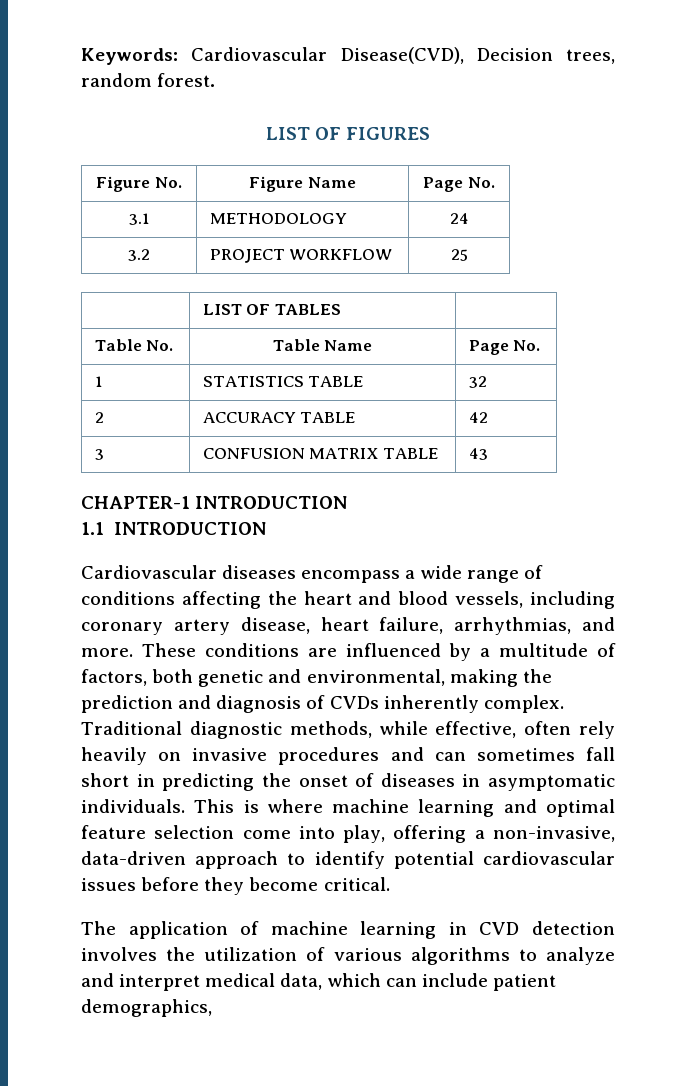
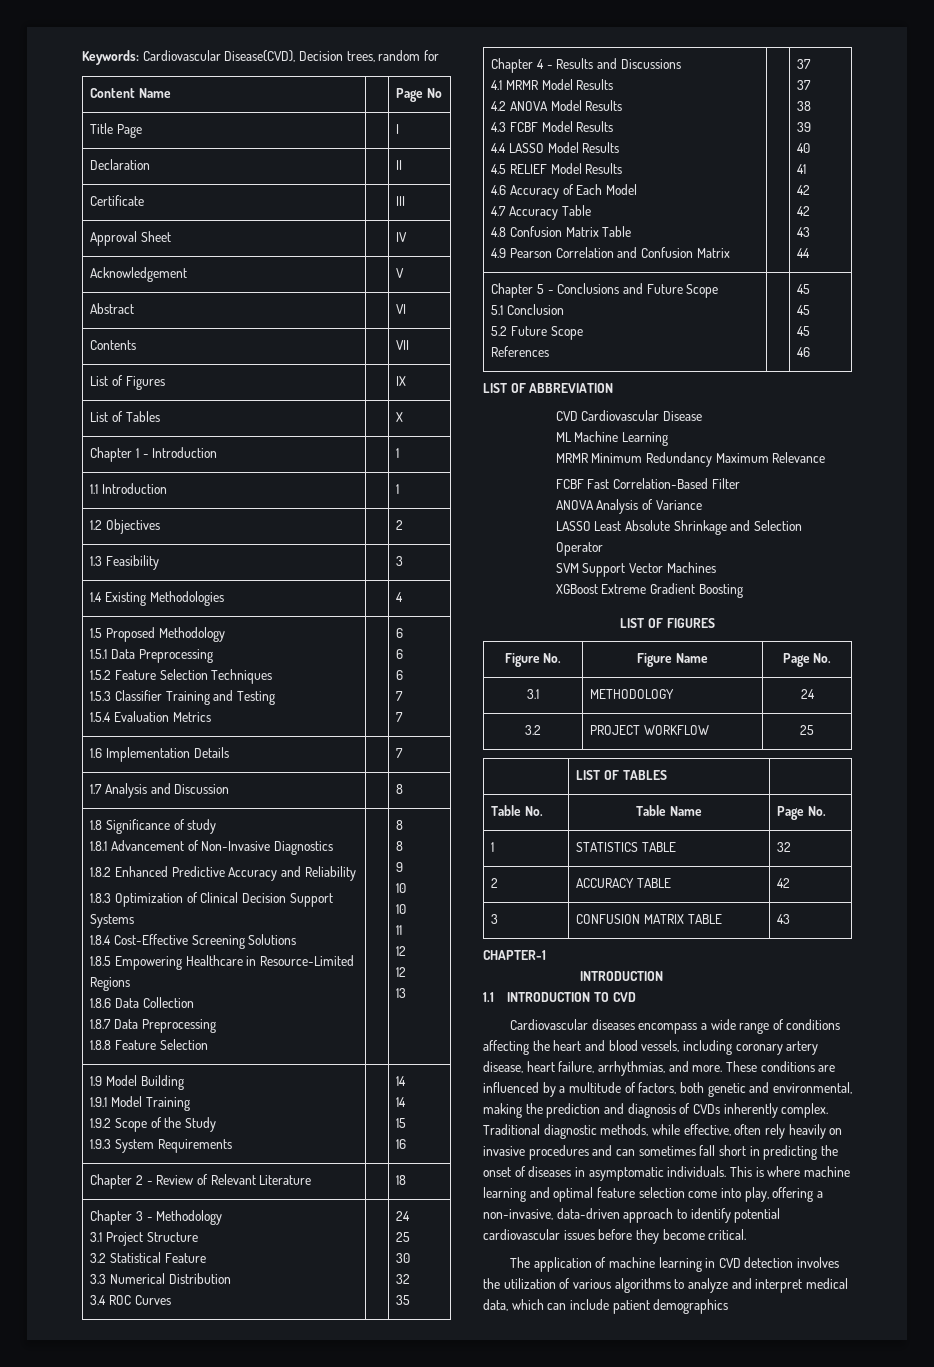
[157,73,216,87] forest. -> [423,50,439,61] [90,88,172,98] [396,88,443,102] [90,123,143,138] [396,124,400,134] [90,159,151,170] [396,160,403,170] [90,195,145,206] [396,196,406,206] [90,231,172,246] [396,232,408,242] [90,267,188,282] [396,268,405,278] [90,303,135,314] [396,304,407,314] [90,340,137,350] [396,340,410,350] [90,375,165,390] [396,376,407,386] [90,411,160,422] [396,412,404,422] [90,447,218,462] [396,448,400,458] [90,483,168,494] [396,484,400,494] [90,519,161,534] [396,520,404,530] [90,555,160,570] [396,556,404,566] [90,591,224,606] [396,592,404,602] [90,627,225,642] [90,649,213,663] [90,669,273,684] [90,690,276,705] [90,711,211,722] [396,628,404,638] [396,649,404,659] [396,670,404,680] [396,691,404,701] [396,712,404,722] [90,747,229,762] [396,748,404,758] [90,783,230,798] [396,784,404,794] [90,819,217,834] [90,840,334,855] [90,866,356,881] [90,892,333,907] [90,914,135,928] [90,934,297,949] [90,955,355,970] [90,977,131,991] [90,997,194,1008] [90,1019,216,1033] [90,1039,208,1050] [396,820,404,830] [396,841,404,851] [396,862,404,872] [396,883,407,893] [396,904,407,914] [396,925,403,935] [396,946,407,956] [396,967,407,977] [396,988,407,998] [90,1075,184,1090] [90,1096,190,1111] [90,1117,217,1132] [90,1139,232,1153] [396,1076,407,1086] [396,1097,407,1107] [396,1118,407,1128] [396,1139,407,1149] [90,1174,312,1189] [396,1175,407,1185] [90,1210,223,1225] [90,1232,198,1246] [90,1252,206,1263] [90,1273,231,1284] [90,1295,171,1305] [396,1211,411,1221] [396,1232,411,1242] [396,1253,411,1263] [396,1274,411,1284] [396,1295,411,1305] [491,58,681,73] [491,79,614,90] [491,100,623,111] [491,121,614,132] [491,142,620,153] [491,163,623,174] [491,184,638,199] [491,205,591,220] [491,226,632,237] [491,247,730,258] [797,59,812,69] [797,80,812,90] [797,101,812,111] [797,122,812,132] [797,143,811,153] [797,164,807,174] [797,185,811,195] [797,206,811,216] [797,227,811,237] [797,248,811,258] [491,283,719,298] [491,304,565,315] [491,326,583,340] [491,346,550,357] [797,284,811,294] [797,305,811,315] [797,326,811,336] [797,347,811,357] [483,383,614,393] [555,410,703,421] [555,431,669,446] [555,452,826,467] [555,478,740,489] [555,499,702,514] [555,520,802,535] [555,542,603,556] [555,562,716,577] [555,583,743,598] for // Content Name | | Page No // Title Page | | I // Declaration | | II // Certificate | | III // Approval Sheet | | IV // Acknowledgement | | V // Abstract | | VI // Contents | | VII // List of Figures | | IX // List of Tables | | X // Chapter 1 - Introduction | | 1 // 1.1 Introduction | | 1 // 1.2 Objectives | | 2 // 1.3 Feasibility | | 3 // 1.4 Existing Methodologies | | 4 // 1.5 Proposed Methodology // 1.5.1 Data Preprocessing // 1.5.2 Feature Selection Techniques // 1.5.3 Classifier Training and Testing // 1.5.4 Evaluation Metrics | | 6 // 6 // 6 // 7 // 7 // 1.6 Implementation Details | | 7 // 1.7 Analysis and Discussion | | 8 // 1.8 Significance of study // 1.8.1 Advancement of Non-Invasive Diagnostics // 1.8.2 Enhanced Predictive Accuracy and Reliability // 1.8.3 Optimization of Clinical Decision Support Systems // 1.8.4 Cost-Effective Screening Solutions // 1.8.5 Empowering Healthcare in Resource-Limited Regions // 1.8.6 Data Collection // 1.8.7 Data Preprocessing // 1.8.8 Feature Selection | | 8 // 8 // 9 // 10 // 10 // 11 // 12 // 12 // 13 // 1.9 Model Building // 1.9.1 Model Training // 1.9.2 Scope of the Study // 1.9.3 System Requirements | | 14 // 14 // 15 // 16 // Chapter 2 - Review of Relevant Literature | | 18 // Chapter 3 - Methodology // 3.1 Project Structure // 3.2 Statistical Feature // 3.3 Numerical Distribution // 3.4 ROC Curves | | 24 // 25 // 30 // 32 // 35 // Chapter 4 - Results and Discussions // 4.1 MRMR Model Results // 4.2 ANOVA Model Results // 4.3 FCBF Model Results // 4.4 LASSO Model Results // 4.5 RELIEF Model Results // 4.6 Accuracy of Each Model // 4.7 Accuracy Table // 4.8 Confusion Matrix Table // 4.9 Pearson Correlation and Confusion Matrix | | 37 // 37 // 38 // 39 // 40 // 41 // 42 // 42 // 43 // 44 // Chapter 5 - Conclusions and Future Scope // 5.1 Conclusion // 5.2 Future Scope // References | | 45 // 45 // 45 // 46 // LIST OF ABBREVIATION // CVD Cardiovascular Disease // ML Machine Learning // MRMR Minimum Redundancy Maximum Relevance // FCBF Fast Correlation-Based Filter // ANOVA Analysis of Variance // LASSO Least Absolute Shrinkage and Selection Operator // SVM Support Vector Machines // XGBoost Extreme Gradient Boosting
(190, 502) none -> (546, 955) //
(266, 528) none -> [593,992,636,1002] TO CVD
[81,999,212,1017] demographics, -> [653,1299,729,1314] demographics

